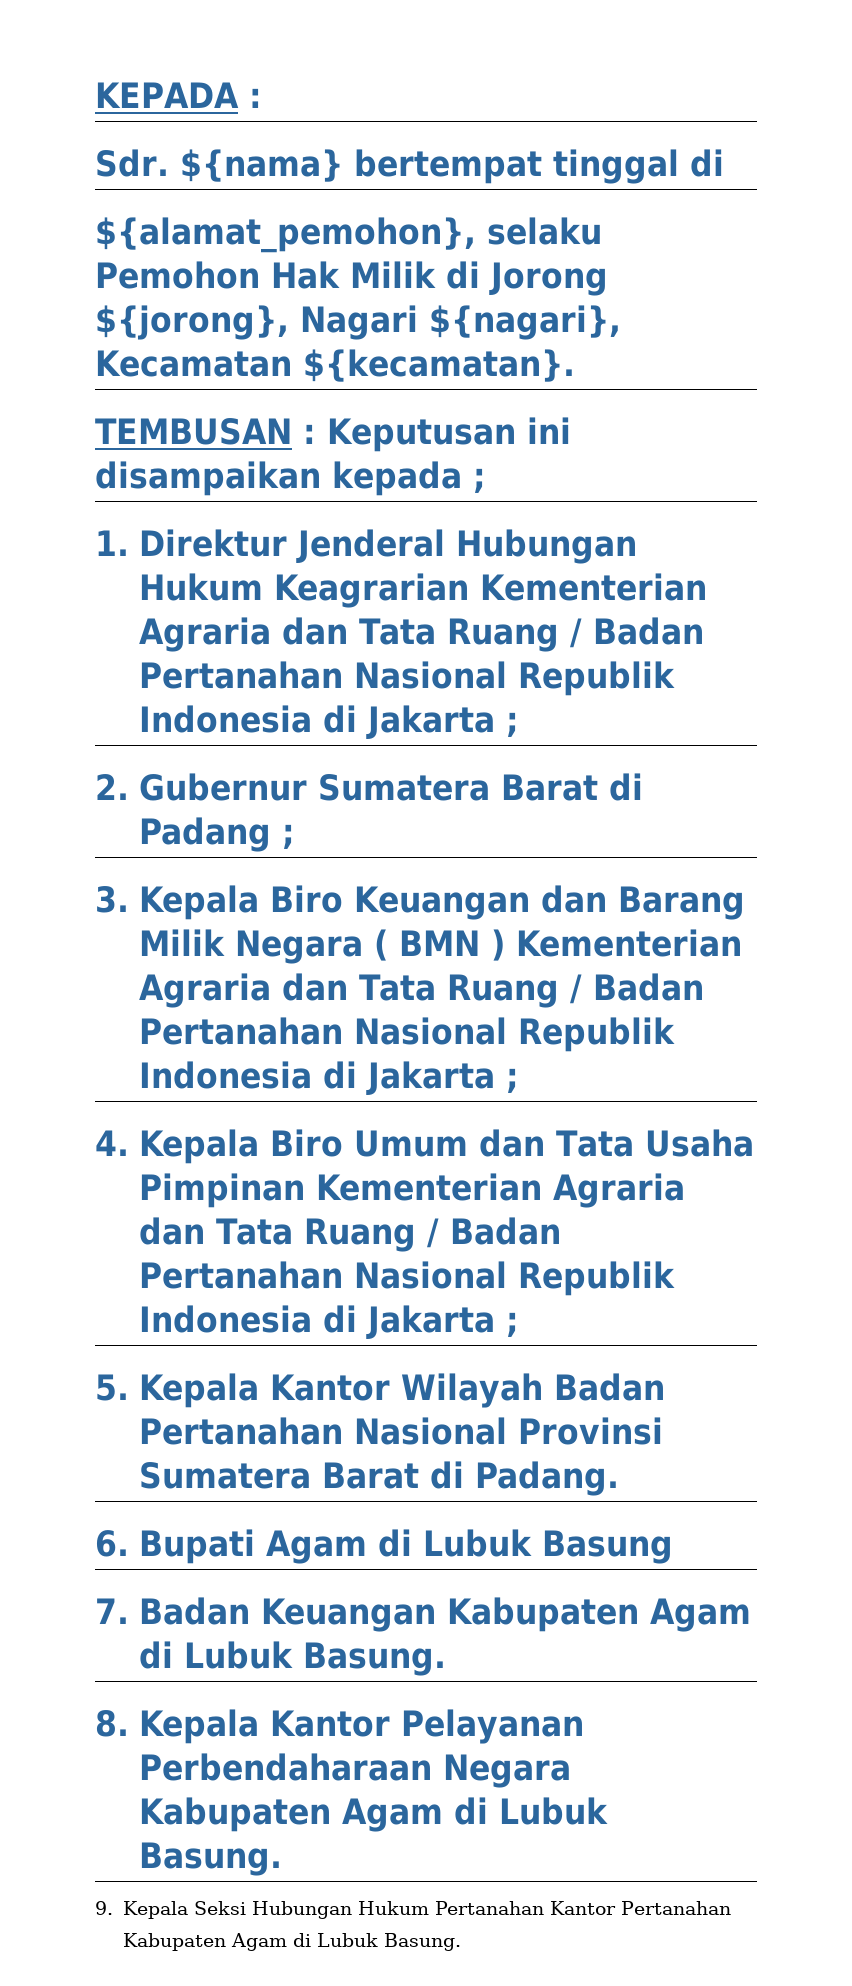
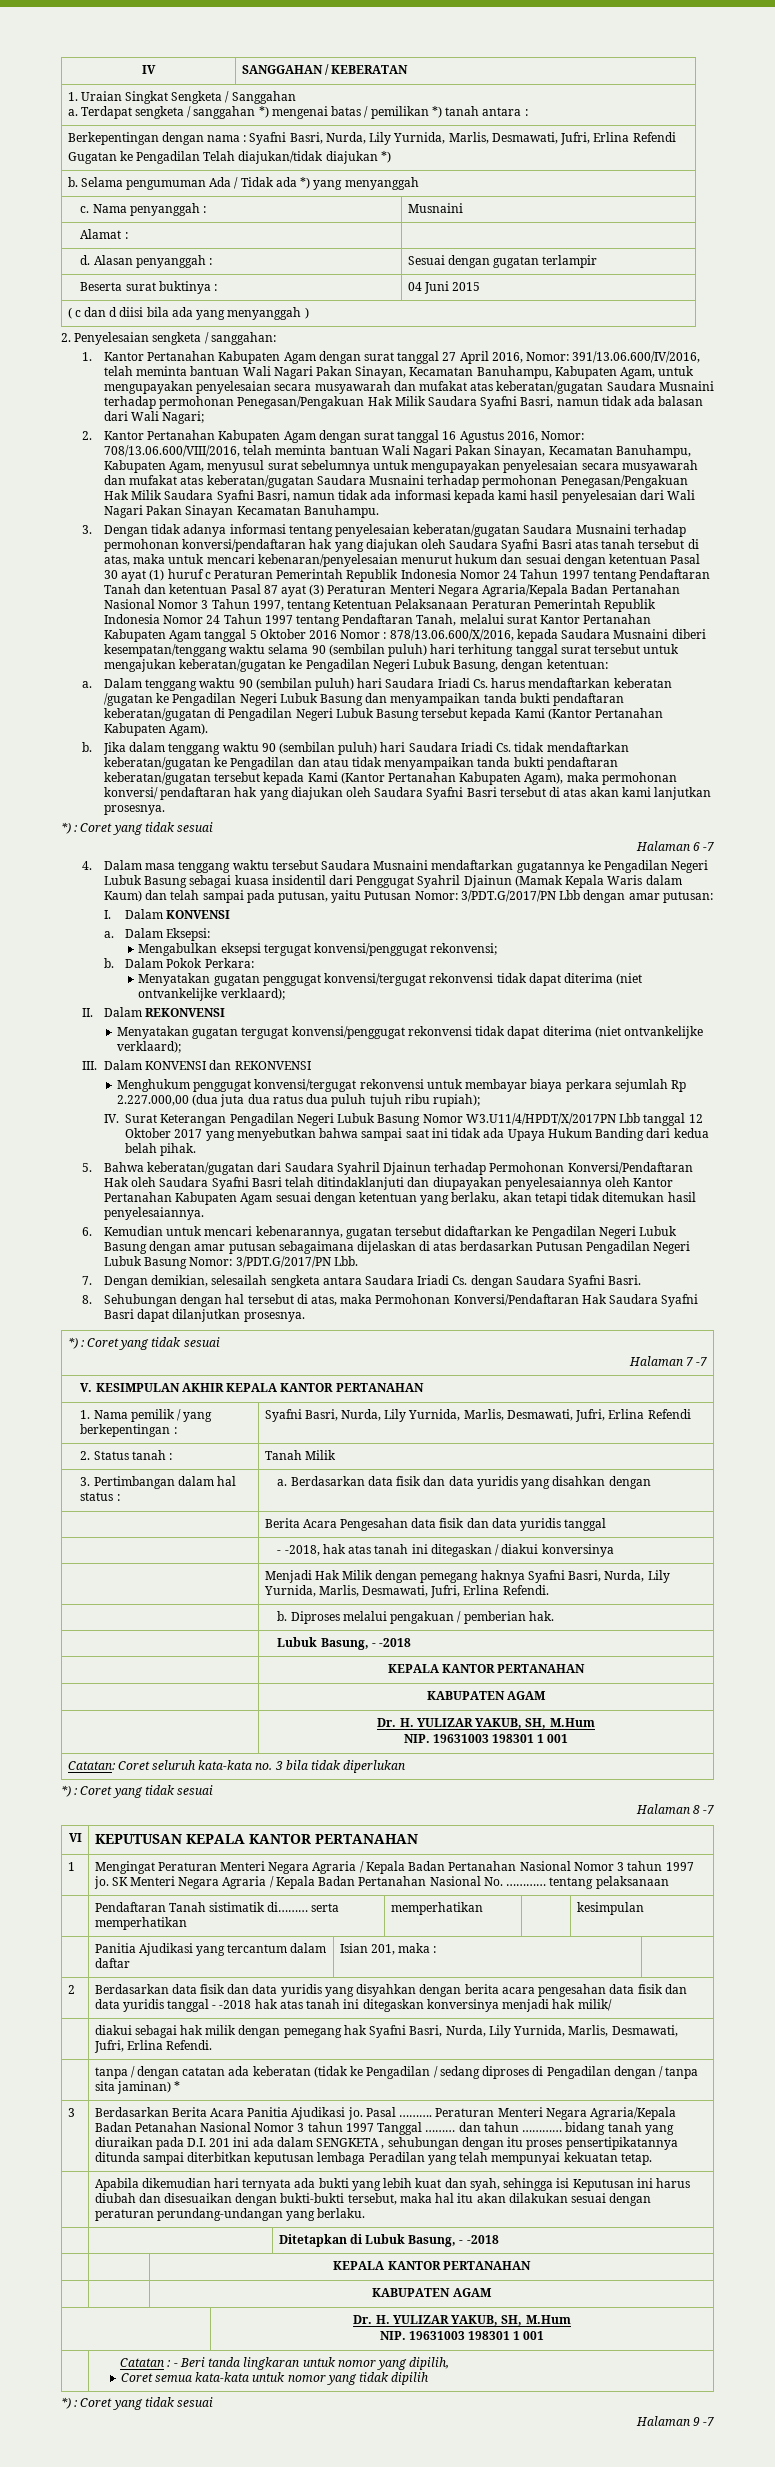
[95,82,262,108] [95,149,724,184] [95,217,602,253] [95,261,608,296] [95,305,621,340] [95,349,575,382] [95,417,571,452] [95,461,486,496] [95,529,637,564] [138,573,708,608] [138,617,705,652] [138,661,675,696] [138,705,519,739] [95,773,643,801] [138,817,296,852] [95,885,746,920] [138,929,743,964] [138,973,705,1008] [138,1017,675,1052] [138,1061,519,1095] [95,1129,755,1164] [138,1173,686,1208] [138,1217,562,1252] [138,1261,675,1296] [138,1305,519,1339] [95,1373,666,1408] [138,1417,663,1445] [138,1461,620,1496] [95,1529,673,1564] [95,1597,752,1632] [138,1641,446,1676] [95,1709,585,1744] [138,1753,571,1788] [138,1797,608,1832] [138,1842,282,1876] [95,1901,732,1919] [122,1933,461,1951] KEPADA : // Sdr. ${nama} bertempat tinggal di // ${alamat_pemohon}, selaku Pemohon Hak Milik di Jorong ${jorong}, Nagari ${nagari}, Kecamatan ${kecamatan}. // TEMBUSAN : Keputusan ini disampaikan kepada ; // 1. Direktur Jenderal Hubungan Hukum Keagrarian Kementerian Agraria dan Tata Ruang / Badan Pertanahan Nasional Republik Indonesia di Jakarta ; // 2. Gubernur Sumatera Barat di Padang ; // 3. Kepala Biro Keuangan dan Barang Milik Negara ( BMN ) Kementerian Agraria dan Tata Ruang / Badan Pertanahan Nasional Republik Indonesia di Jakarta ; // 4. Kepala Biro Umum dan Tata Usaha Pimpinan Kementerian Agraria dan Tata Ruang / Badan Pertanahan Nasional Republik Indonesia di Jakarta ; // 5. Kepala Kantor Wilayah Badan Pertanahan Nasional Provinsi Sumatera Barat di Padang. // 6. Bupati Agam di Lubuk Basung // 7. Badan Keuangan Kabupaten Agam di Lubuk Basung. // 8. Kepala Kantor Pelayanan Perbendaharaan Negara Kabupaten Agam di Lubuk Basung. // 9. Kepala Seksi Hubungan Hukum Pertanahan Kantor Pertanahan Kabupaten Agam di Lubuk Basung. -> [142,65,156,74] [241,64,408,75] [67,91,296,104] [67,106,528,119] [67,132,676,145] [67,151,391,164] [67,177,419,190] [80,203,207,216] [407,203,463,213] [80,229,128,239] [80,255,213,268] [407,255,598,268] [80,281,218,294] [407,281,480,294] [67,307,309,320] [61,332,276,345] [82,351,701,364] [103,366,695,379] [103,381,714,394] [103,396,704,409] [103,411,205,424] [82,430,585,443] [103,445,691,458] [103,460,698,473] [103,475,688,488] [103,490,696,503] [103,505,379,518] [82,524,686,537] [103,539,699,552] [103,554,701,567] [103,569,711,582] [103,584,680,597] [103,599,657,612] [103,614,652,627] [103,629,706,642] [103,644,680,657] [103,659,608,672] [82,678,672,691] [103,693,625,706] [103,708,664,721] [103,723,209,736] [82,742,629,755] [103,757,618,770] [103,772,677,785] [103,787,712,800] [103,805,165,815] [61,822,214,835] [635,841,714,851] [82,860,709,873] [103,875,682,888] [103,890,713,903] [103,909,231,919] [103,928,211,941] [138,943,498,956] [103,958,254,968] [138,973,643,986] [138,988,285,1001] [82,1007,226,1017] [116,1026,704,1039] [116,1041,181,1053] [82,1060,311,1070] [116,1079,687,1092] [116,1094,481,1107] [103,1113,703,1126] [125,1128,709,1141] [125,1143,197,1156] [82,1162,693,1175] [103,1177,674,1190] [103,1192,696,1205] [103,1207,204,1220] [82,1226,678,1239] [103,1241,691,1254] [103,1256,358,1269] [82,1275,642,1288] [82,1294,699,1307] [103,1309,305,1322] [67,1337,220,1350] [629,1356,708,1366] [80,1383,424,1392] [80,1409,213,1422] [80,1424,177,1437] [264,1409,691,1422] [80,1450,173,1460] [264,1450,336,1460] [80,1476,237,1489] [80,1492,120,1501] [277,1476,651,1489] [264,1518,607,1531] [277,1544,614,1557] [264,1570,670,1583] [263,1585,549,1598] [277,1611,554,1624] [277,1637,412,1650] [387,1664,586,1673] [426,1691,547,1700] [377,1718,595,1729] [403,1734,569,1743] [67,1760,406,1773] [61,1785,214,1798] [635,1804,714,1814] [68,1833,82,1842] [94,1834,418,1844] [67,1862,75,1871] [94,1861,694,1874] [93,1876,669,1889] [94,1902,340,1912] [94,1917,187,1930] [390,1902,483,1915] [576,1902,644,1915] [94,1943,327,1956] [94,1958,130,1968] [339,1943,437,1955] [67,1985,75,1994] [94,1984,687,1997] [94,1999,612,2012] [94,2025,678,2038] [93,2040,212,2053] [94,2066,699,2079] [94,2081,180,2094] [67,2108,75,2117] [94,2107,677,2120] [94,2122,674,2135] [94,2137,678,2150] [94,2152,652,2165] [94,2178,691,2191] [94,2193,652,2206] [94,2208,366,2221] [278,2234,499,2247] [333,2261,531,2270] [372,2288,492,2297] [353,2315,571,2326] [379,2331,545,2340] [120,2357,450,2370] [120,2372,429,2385] [61,2397,214,2410] [635,2416,714,2426] IV | SANGGAHAN / KEBERATAN // 1. Uraian Singkat Sengketa / Sanggahan // a. Terdapat sengketa / sanggahan *) mengenai batas / pemilikan *) tanah antara : // Berkepentingan dengan nama : Syafni Basri, Nurda, Lily Yurnida, Marlis, Desmawati, Jufri, Erlina Refendi // Gugatan ke Pengadilan Telah diajukan/tidak diajukan *) // b. Selama pengumuman Ada / Tidak ada *) yang menyanggah // c. Nama penyanggah : | Musnaini // Alamat : | // d. Alasan penyanggah : | Sesuai dengan gugatan terlampir // Beserta surat buktinya : | 04 Juni 2015 // ( c dan d diisi bila ada yang menyanggah ) // 2. Penyelesaian sengketa / sanggahan: // 1. Kantor Pertanahan Kabupaten Agam dengan surat tanggal 27 April 2016, Nomor: 391/13.06.600/IV/2016, telah meminta bantuan Wali Nagari Pakan Sinayan, Kecamatan Banuhampu, Kabupaten Agam, untuk mengupayakan penyelesaian secara musyawarah dan mufakat atas keberatan/gugatan Saudara Musnaini terhadap permohonan Penegasan/Pengakuan Hak Milik Saudara Syafni Basri, namun tidak ada balasan dari Wali Nagari; // 2. Kantor Pertanahan Kabupaten Agam dengan surat tanggal 16 Agustus 2016, Nomor: 708/13.06.600/VIII/2016, telah meminta bantuan Wali Nagari Pakan Sinayan, Kecamatan Banuhampu, Kabupaten Agam, menyusul surat sebelumnya untuk mengupayakan penyelesaian secara musyawarah dan mufakat atas keberatan/gugatan Saudara Musnaini terhadap permohonan Penegasan/Pengakuan Hak Milik Saudara Syafni Basri, namun tidak ada informasi kepada kami hasil penyelesaian dari Wali Nagari Pakan Sinayan Kecamatan Banuhampu. // 3. Dengan tidak adanya informasi tentang penyelesaian keberatan/gugatan Saudara Musnaini terhadap permohonan konversi/pendaftaran hak yang diajukan oleh Saudara Syafni Basri atas tanah tersebut di atas, maka untuk mencari kebenaran/penyelesaian menurut hukum dan sesuai dengan ketentuan Pasal 30 ayat (1) huruf c Peraturan Pemerintah Republik Indonesia Nomor 24 Tahun 1997 tentang Pendaftaran Tanah dan ketentuan Pasal 87 ayat (3) Peraturan Menteri Negara Agraria/Kepala Badan Pertanahan Nasional Nomor 3 Tahun 1997, tentang Ketentuan Pelaksanaan Peraturan Pemerintah Republik Indonesia Nomor 24 Tahun 1997 tentang Pendaftaran Tanah, melalui surat Kantor Pertanahan Kabupaten Agam tanggal 5 Oktober 2016 Nomor : 878/13.06.600/X/2016, kepada Saudara Musnaini diberi kesempatan/tenggang waktu selama 90 (sembilan puluh) hari terhitung tanggal surat tersebut untuk mengajukan keberatan/gugatan ke Pengadilan Negeri Lubuk Basung, dengan ketentuan: // a. Dalam tenggang waktu 90 (sembilan puluh) hari Saudara Iriadi Cs. harus mendaftarkan keberatan /gugatan ke Pengadilan Negeri Lubuk Basung dan menyampaikan tanda bukti pendaftaran keberatan/gugatan di Pengadilan Negeri Lubuk Basung tersebut kepada Kami (Kantor Pertanahan Kabupaten Agam). // b. Jika dalam tenggang waktu 90 (sembilan puluh) hari Saudara Iriadi Cs. tidak mendaftarkan keberatan/gugatan ke Pengadilan dan atau tidak menyampaikan tanda bukti pendaftaran keberatan/gugatan tersebut kepada Kami (Kantor Pertanahan Kabupaten Agam), maka permohonan konversi/ pendaftaran hak yang diajukan oleh Saudara Syafni Basri tersebut di atas akan kami lanjutkan prosesnya. // *) : Coret yang tidak sesuai // Halaman 6 -7 // 4. Dalam masa tenggang waktu tersebut Saudara Musnaini mendaftarkan gugatannya ke Pengadilan Negeri Lubuk Basung sebagai kuasa insidentil dari Penggugat Syahril Djainun (Mamak Kepala Waris dalam Kaum) dan telah sampai pada putusan, yaitu Putusan Nomor: 3/PDT.G/2017/PN Lbb dengan amar putusan: // I. Dalam KONVENSI // a. Dalam Eksepsi: // Mengabulkan eksepsi tergugat konvensi/penggugat rekonvensi; // b. Dalam Pokok Perkara: // Menyatakan gugatan penggugat konvensi/tergugat rekonvensi tidak dapat diterima (niet ontvankelijke verklaard); // II. Dalam REKONVENSI // Menyatakan gugatan tergugat konvensi/penggugat rekonvensi tidak dapat diterima (niet ontvankelijke verklaard); // III. Dalam KONVENSI dan REKONVENSI // Menghukum penggugat konvensi/tergugat rekonvensi untuk membayar biaya perkara sejumlah Rp 2.227.000,00 (dua juta dua ratus dua puluh tujuh ribu rupiah); // IV. Surat Keterangan Pengadilan Negeri Lubuk Basung Nomor W3.U11/4/HPDT/X/2017PN Lbb tanggal 12 Oktober 2017 yang menyebutkan bahwa sampai saat ini tidak ada Upaya Hukum Banding dari kedua belah pihak. // 5. Bahwa keberatan/gugatan dari Saudara Syahril Djainun terhadap Permohonan Konversi/Pendaftaran Hak oleh Saudara Syafni Basri telah ditindaklanjuti dan diupayakan penyelesaiannya oleh Kantor Pertanahan Kabupaten Agam sesuai dengan ketentuan yang berlaku, akan tetapi tidak ditemukan hasil penyelesaiannya. // 6. Kemudian untuk mencari kebenarannya, gugatan tersebut didaftarkan ke Pengadilan Negeri Lubuk Basung dengan amar putusan sebagaimana dijelaskan di atas berdasarkan Putusan Pengadilan Negeri Lubuk Basung Nomor: 3/PDT.G/2017/PN Lbb. // 7. Dengan demikian, selesailah sengketa antara Saudara Iriadi Cs. dengan Saudara Syafni Basri. // 8. Sehubungan dengan hal tersebut di atas, maka Permohonan Konversi/Pendaftaran Hak Saudara Syafni Basri dapat dilanjutkan prosesnya. // *) : Coret yang tidak sesuai // Halaman 7 -7 // V. KESIMPULAN AKHIR KEPALA KANTOR PERTANAHAN // 1. Nama pemilik / yang berkepentingan : | Syafni Basri, Nurda, Lily Yurnida, Marlis, Desmawati, Jufri, Erlina Refendi // 2. Status tanah : | Tanah Milik // 3. Pertimbangan dalam hal status : | a. Berdasarkan data fisik dan data yuridis yang disahkan dengan // | Berita Acara Pengesahan data fisik dan data yuridis tanggal // | - -2018, hak atas tanah ini ditegaskan / diakui konversinya // | Menjadi Hak Milik dengan pemegang haknya Syafni Basri, Nurda, Lily Yurnida, Marlis, Desmawati, Jufri, Erlina Refendi. // | b. Diproses melalui pengakuan / pemberian hak. // | Lubuk Basung, - -2018 // | KEPALA KANTOR PERTANAHAN // | KABUPATEN AGAM // | Dr. H. YULIZAR YAKUB, SH, M.Hum // NIP. 19631003 198301 1 001 // Catatan: Coret seluruh kata-kata no. 3 bila tidak diperlukan // *) : Coret yang tidak sesuai // Halaman 8 -7 // VI | KEPUTUSAN KEPALA KANTOR PERTANAHAN // 1 | Mengingat Peraturan Menteri Negara Agraria / Kepala Badan Pertanahan Nasional Nomor 3 tahun 1997 jo. SK Menteri Negara Agraria / Kepala Badan Pertanahan Nasional No. ………… tentang pelaksanaan // | Pendaftaran Tanah sistimatik di……… serta memperhatikan | memperhatikan | | kesimpulan // | Panitia Ajudikasi yang tercantum dalam daftar | Isian 201, maka : | // 2 | Berdasarkan data fisik dan data yuridis yang disyahkan dengan berita acara pengesahan data fisik dan data yuridis tanggal - -2018 hak atas tanah ini ditegaskan konversinya menjadi hak milik/ // | diakui sebagai hak milik dengan pemegang hak Syafni Basri, Nurda, Lily Yurnida, Marlis, Desmawati, Jufri, Erlina Refendi. // | tanpa / dengan catatan ada keberatan (tidak ke Pengadilan / sedang diproses di Pengadilan dengan / tanpa sita jaminan) * // 3 | Berdasarkan Berita Acara Panitia Ajudikasi jo. Pasal ………. Peraturan Menteri Negara Agraria/Kepala Badan Petanahan Nasional Nomor 3 tahun 1997 Tanggal ……… dan tahun ………… bidang tanah yang diuraikan pada D.I. 201 ini ada dalam SENGKETA , sehubungan dengan itu proses pensertipikatannya ditunda sampai diterbitkan keputusan lembaga Peradilan yang telah mempunyai kekuatan tetap. // | Apabila dikemudian hari ternyata ada bukti yang lebih kuat dan syah, sehingga isi Keputusan ini harus diubah dan disesuaikan dengan bukti-bukti tersebut, maka hal itu akan dilakukan sesuai dengan peraturan perundang-undangan yang berlaku. // | | Ditetapkan di Lubuk Basung, - -2018 // | | KEPALA KANTOR PERTANAHAN // | | KABUPATEN AGAM // | Dr. H. YULIZAR YAKUB, SH, M.Hum // NIP. 19631003 198301 1 001 // | Catatan : - Beri tanda lingkaran untuk nomor yang dipilih, // Coret semua kata-kata untuk nomor yang tidak dipilih // *) : Coret yang tidak sesuai // Halaman 9 -7

